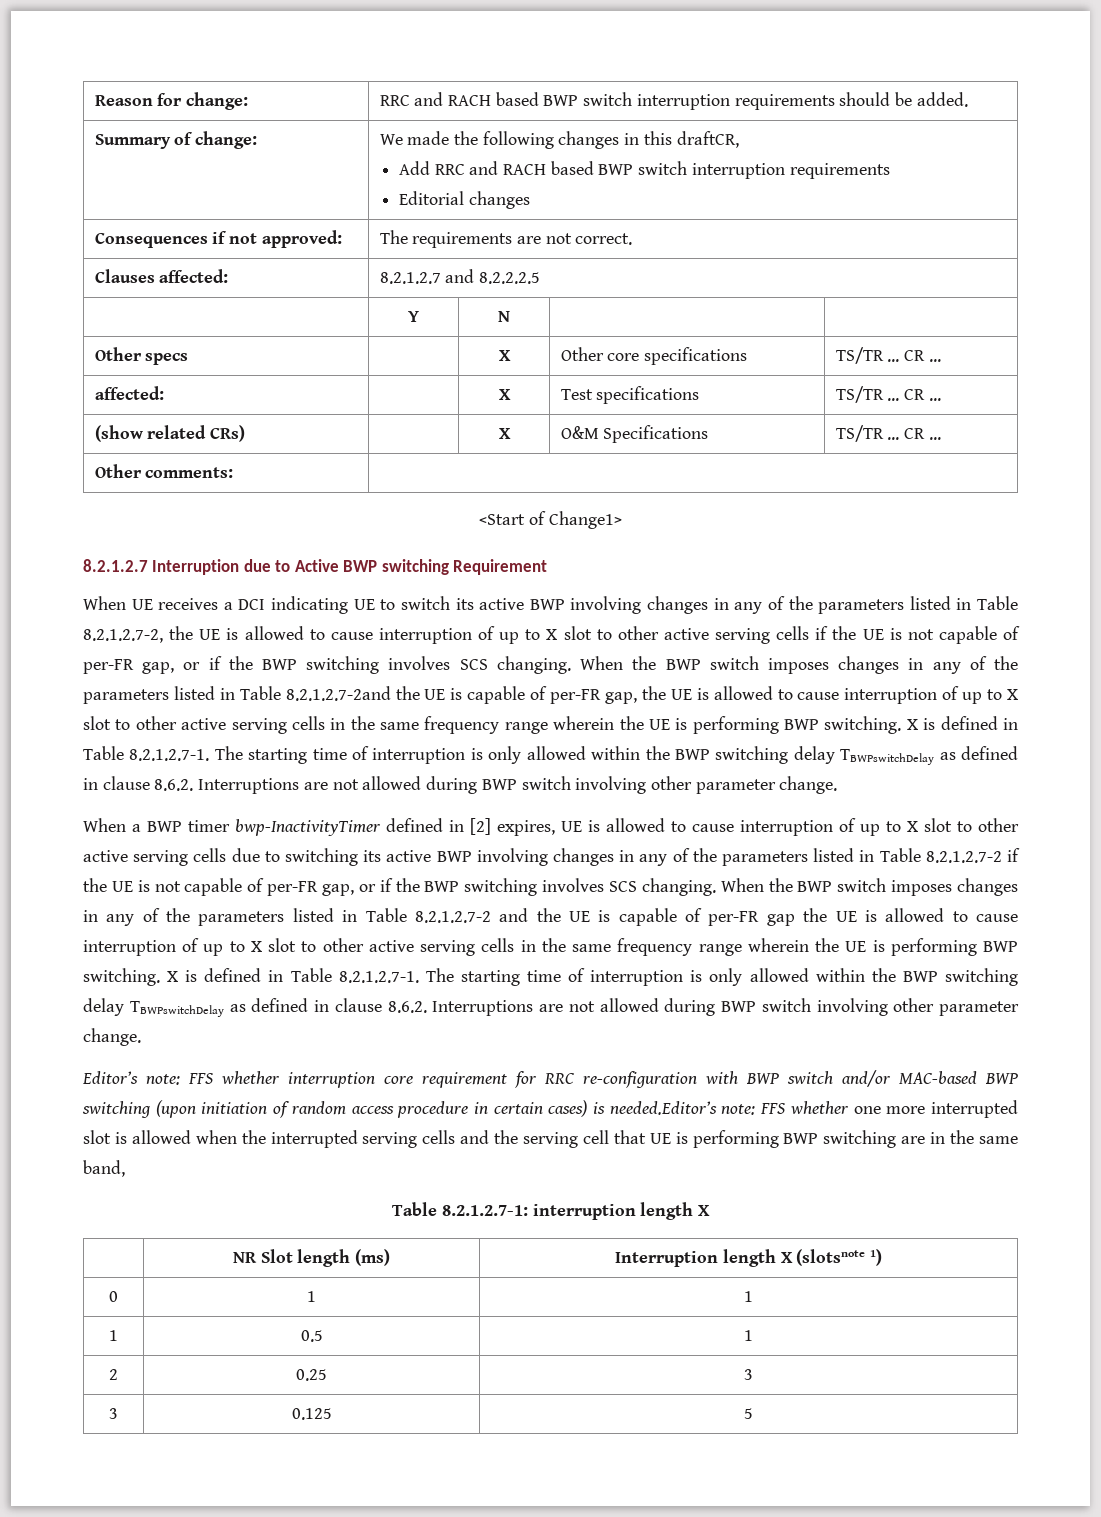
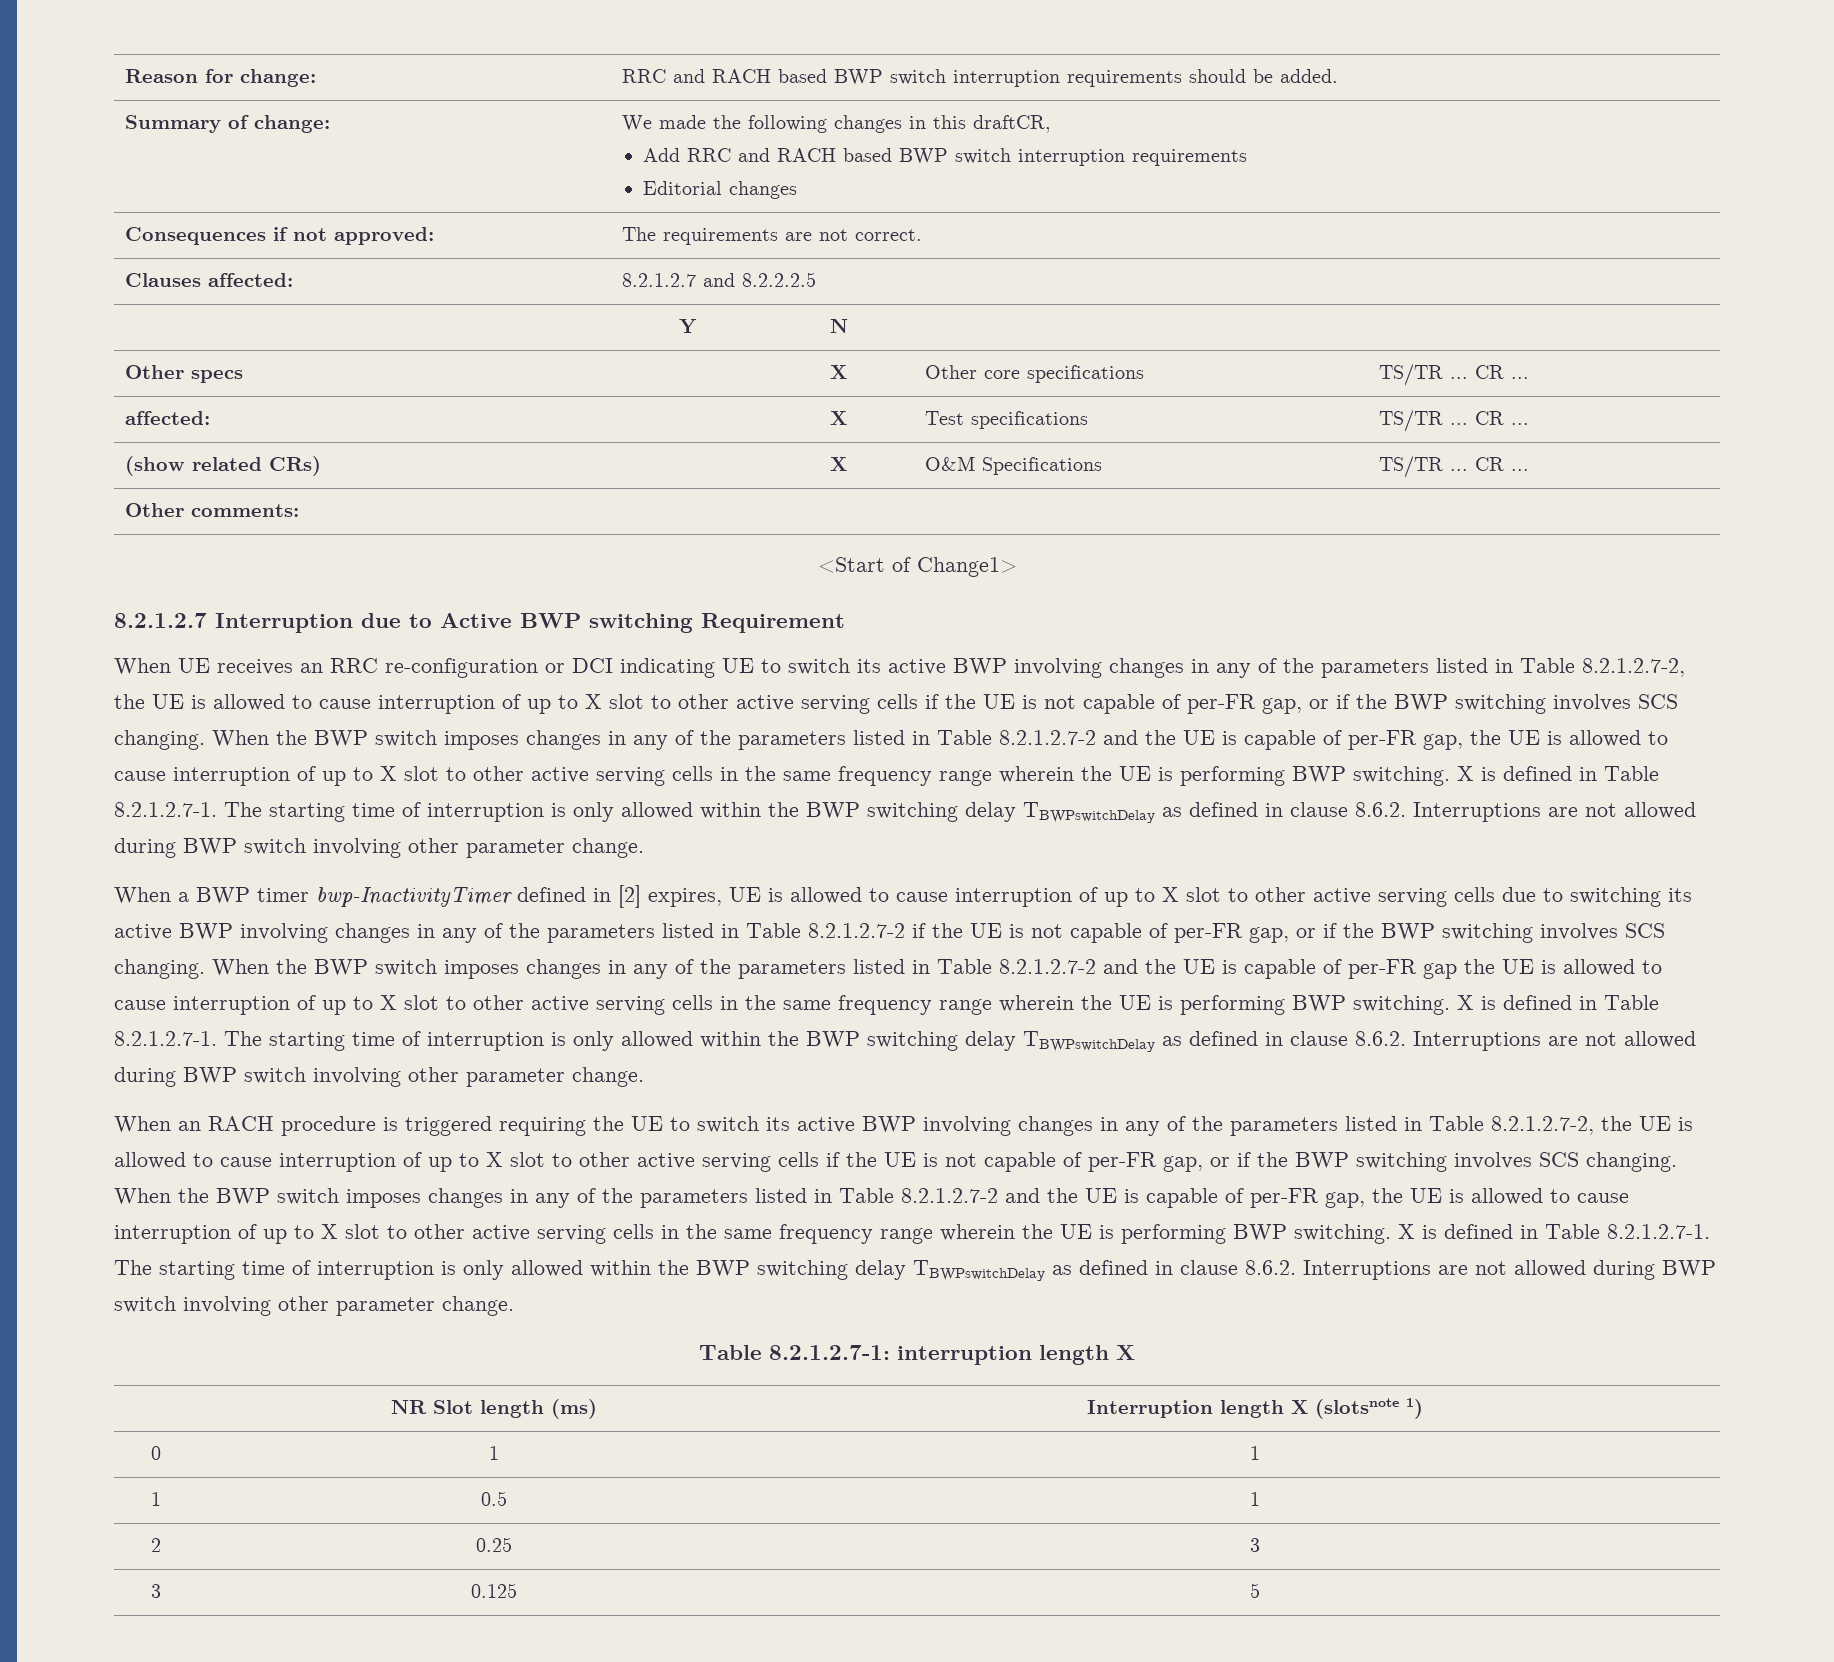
[223,602,233,610] a -> [300,658,565,678] an RRC re-configuration or
[285,686,391,701] 8.2.1.2.7-2and -> [999,730,1138,745] 8.2.1.2.7-2 and
[82,1070,1018,1088] [82,1100,1019,1118] [83,1130,1019,1148] [83,1160,125,1177] Editor’s note: FFS whether interruption core requirement for RRC re-configuration with BWP switch and/or MAC-based BWP switching (upon initiation of random access procedure in certain cases) is needed.Editor’s note: FFS whether one more interrupted slot is allowed when the interrupted serving cells and the serving cell that UE is performing BWP switching are in the same band, -> [114,1116,1693,1136] [114,1152,1677,1172] [114,1188,1629,1208] [114,1224,1710,1244] [114,1260,1716,1281] [114,1296,514,1316] When an RACH procedure is triggered requiring the UE to switch its active BWP involving changes in any of the parameters listed in Table 8.2.1.2.7-2, the UE is allowed to cause interruption of up to X slot to other active serving cells if the UE is not capable of per-FR gap, or if the BWP switching involves SCS changing. When the BWP switch imposes changes in any of the parameters listed in Table 8.2.1.2.7-2 and the UE is capable of per-FR gap, the UE is allowed to cause interruption of up to X slot to other active serving cells in the same frequency range wherein the UE is performing BWP switching. X is defined in Table 8.2.1.2.7-1. The starting time of interruption is only allowed within the BWP switching delay TBWPswitchDelay as defined in clause 8.6.2. Interruptions are not allowed during BWP switch involving other parameter change.

